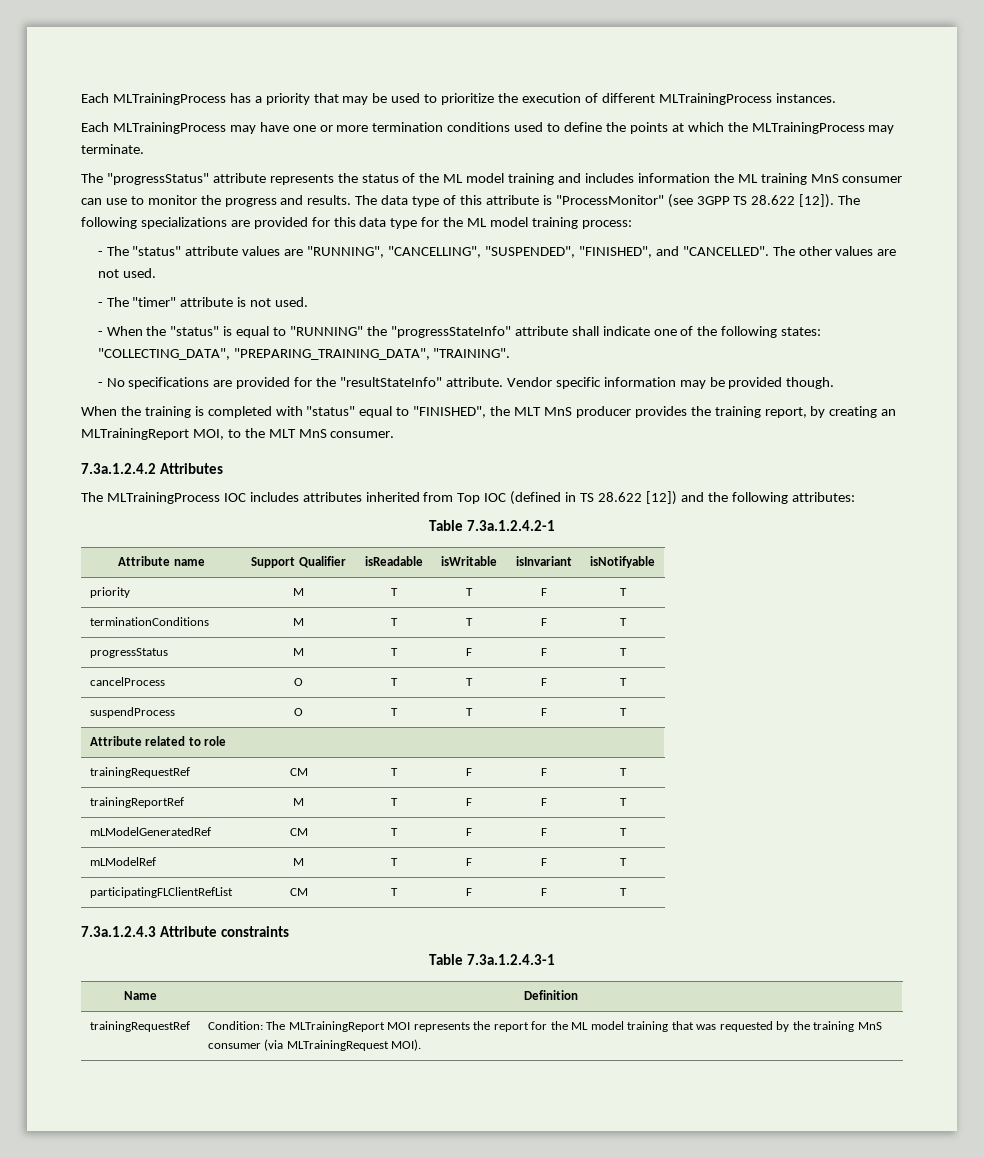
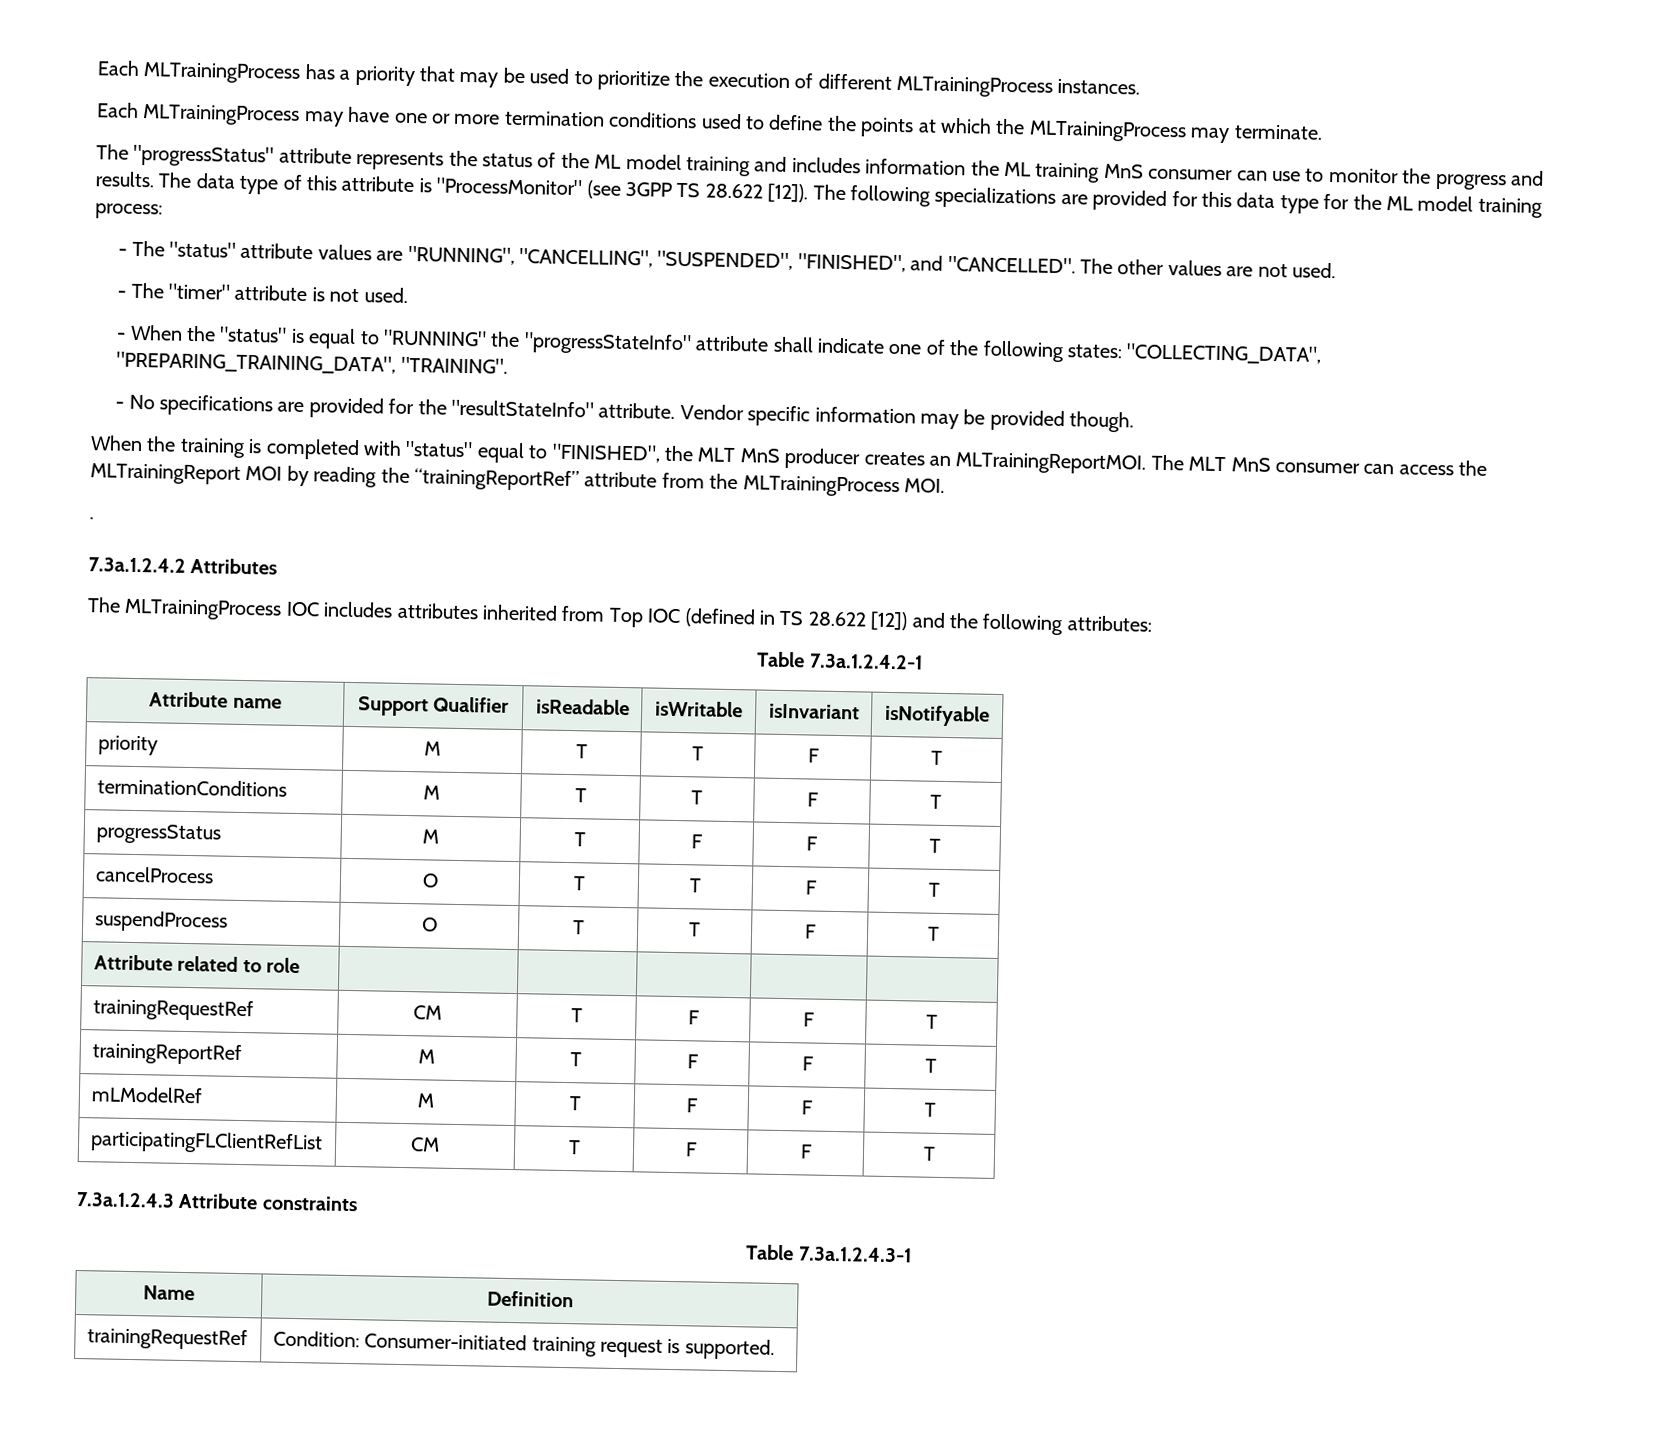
[634,406,897,418] [81,428,395,440] provides the training report, by creating an MLTrainingReport MOI, to the MLT MnS consumer. -> [863,451,1488,476] [90,463,945,498] [89,517,94,520] creates an MLTrainingReportMOI. The MLT MnS consumer can access the MLTrainingReport MOI by reading the “trainingReportRef” attribute from the MLTrainingProcess MOI. // .
[89,827,211,836] [289,828,308,836] [390,828,398,836] [466,828,472,836] [540,828,547,836] [619,828,627,836] // mLModelGeneratedRef | CM | T | F | F | T -> (937, 1065) none
[266,1021,882,1032] [207,1039,422,1051] The MLTrainingReport MOI represents the report for the ML model training that was requested by the training MnS consumer (via MLTrainingRequest MOI). -> [364,1332,775,1360] Consumer-initiated training request is supported.

